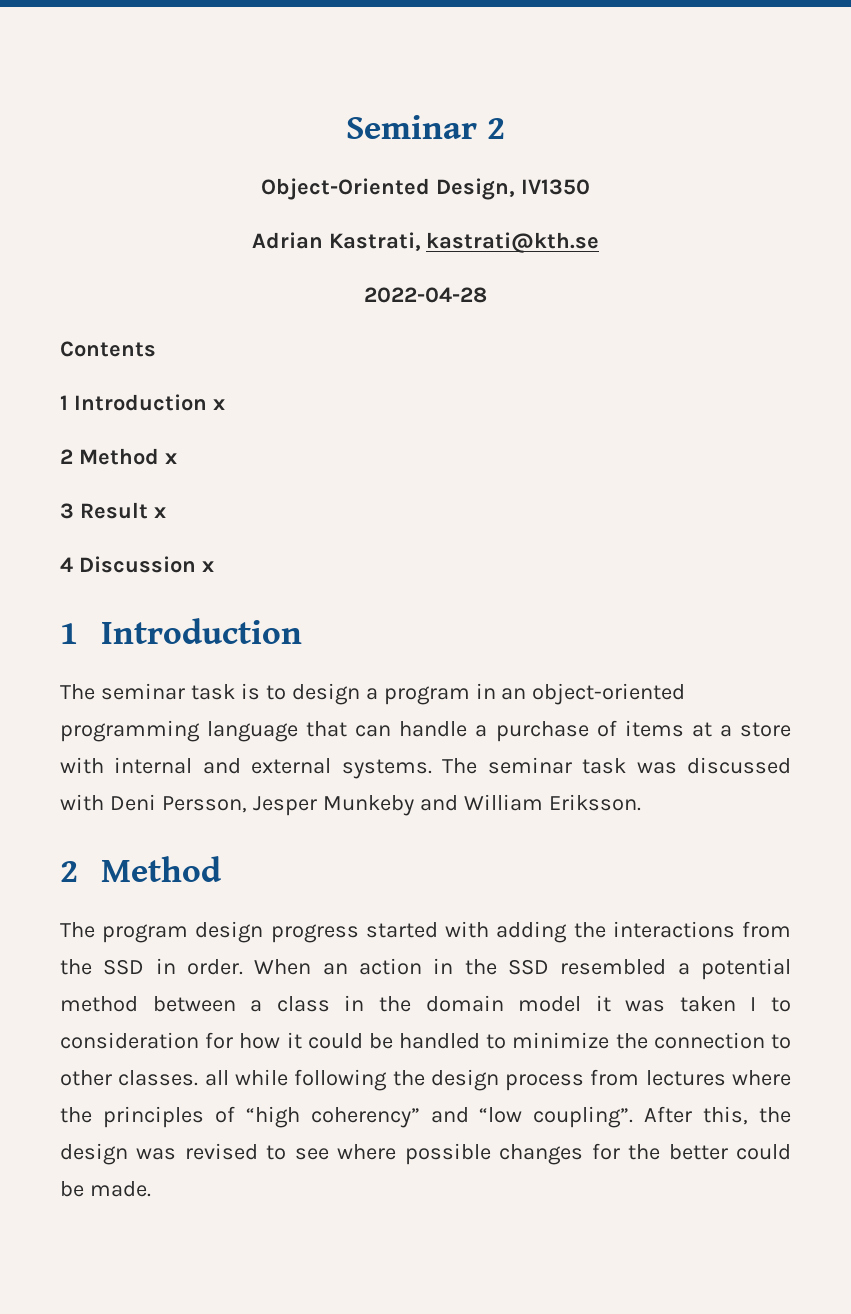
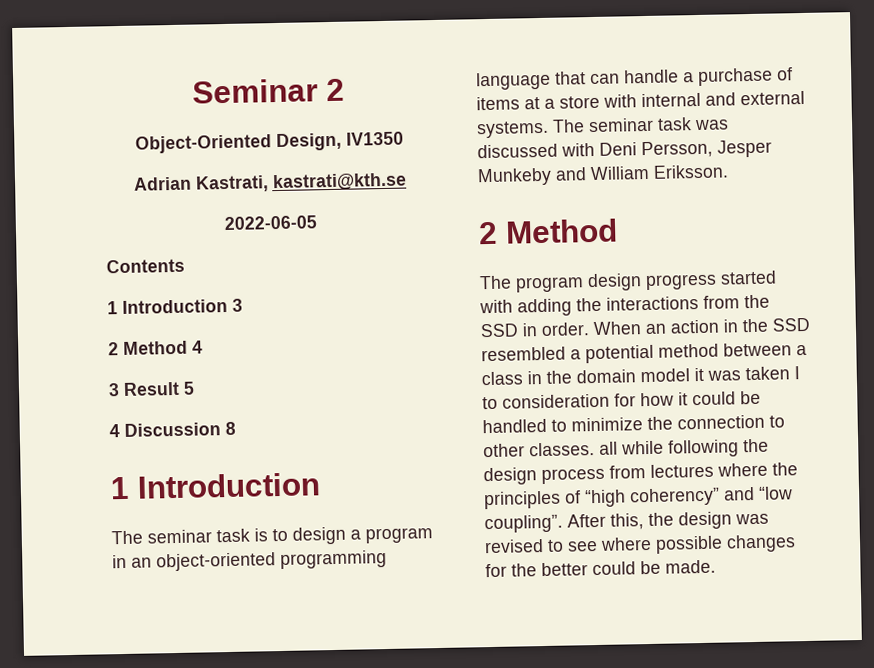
[364,287,487,303] 2022-04-28 -> [223,215,317,231] 2022-06-05
[212,399,225,410] [60,448,177,465] x // 2 Method x -> [232,298,243,312] [108,340,203,356] 3 // 2 Method 4
[153,507,166,518] x -> [183,381,195,395] 5
[201,561,214,572] x -> [225,421,236,436] 8

